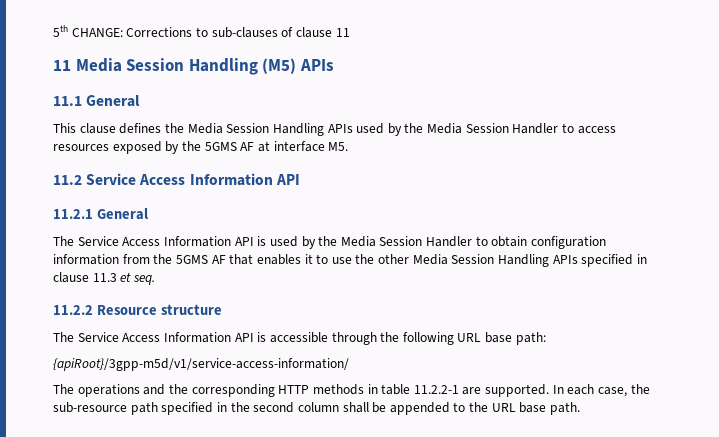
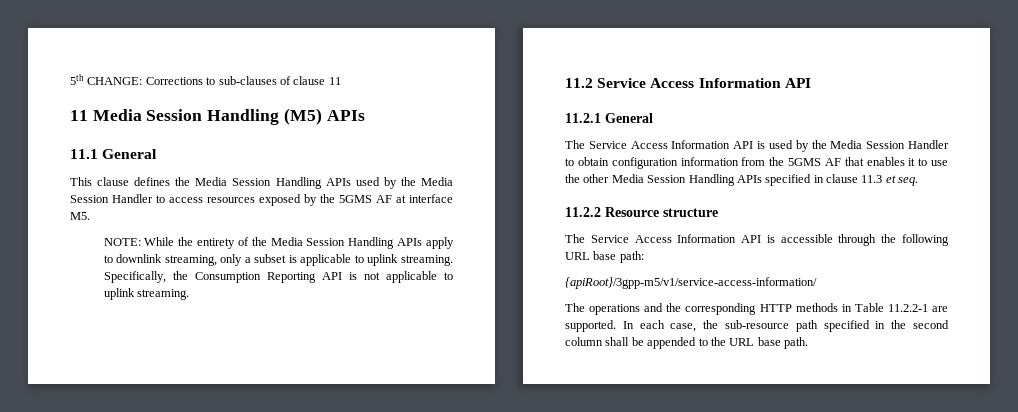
(349, 146) none -> [103,237,455,249] [103,254,453,266] [103,271,453,283] [103,288,189,300] // NOTE: While the entirety of the Media Session Handling APIs apply to downlink streaming, only a subset is applicable to uplink streaming. Specifically, the Consumption Reporting API is not applicable to uplink streaming.
[53,358,349,371] {apiRoot}/3gpp-m5d/v1/service-access-information/ -> [565,277,817,289] {apiRoot}/3gpp-m5/v1/service-access-information/
[381,384,411,395] table -> [854,303,884,312] Table

